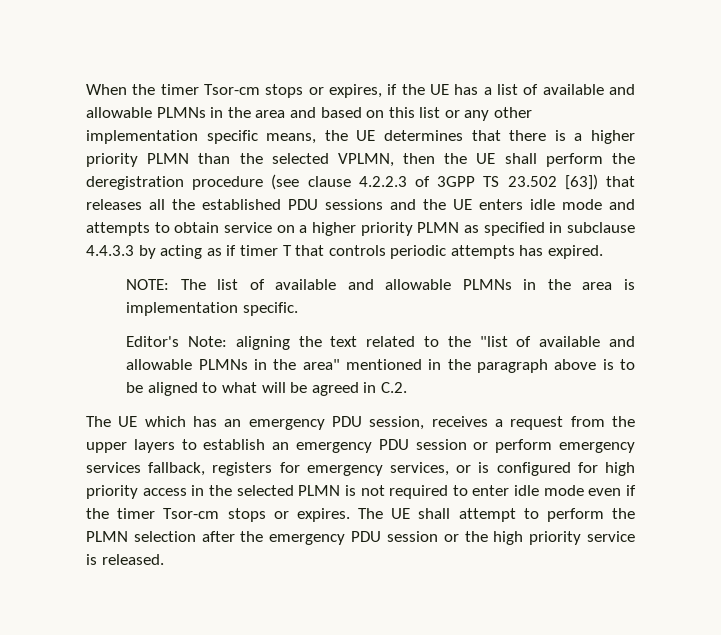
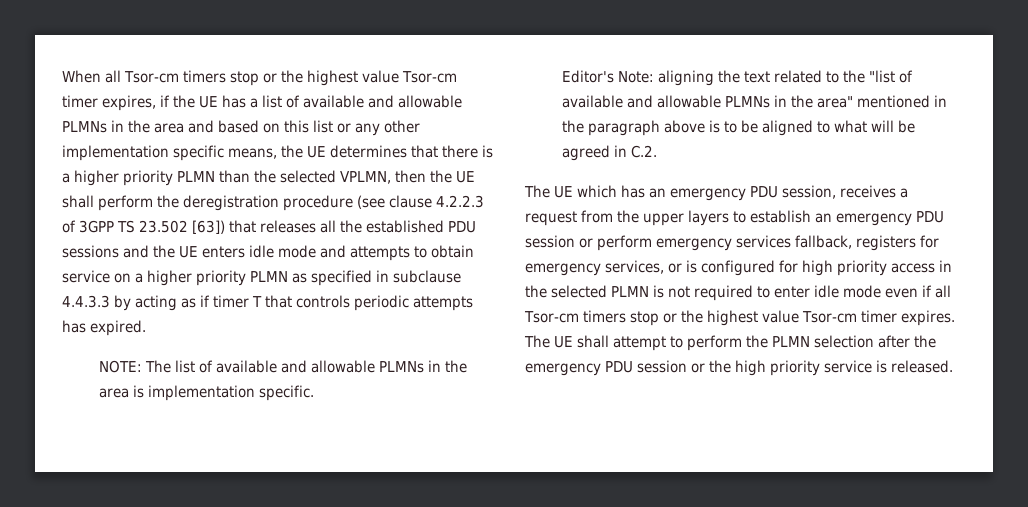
[132,84,324,98] the timer Tsor-cm stops or -> [105,70,457,86] [62,95,98,108] all Tsor-cm timers stop or the highest value Tsor-cm timer
[86,508,289,522] the timer Tsor-cm stops or -> [935,285,951,298] [524,310,897,326] all Tsor-cm timers stop or the highest value Tsor-cm timer

